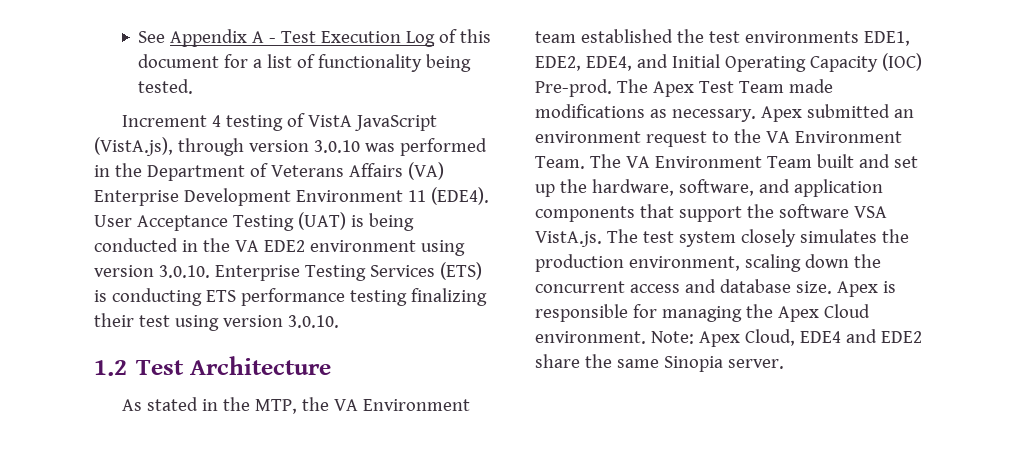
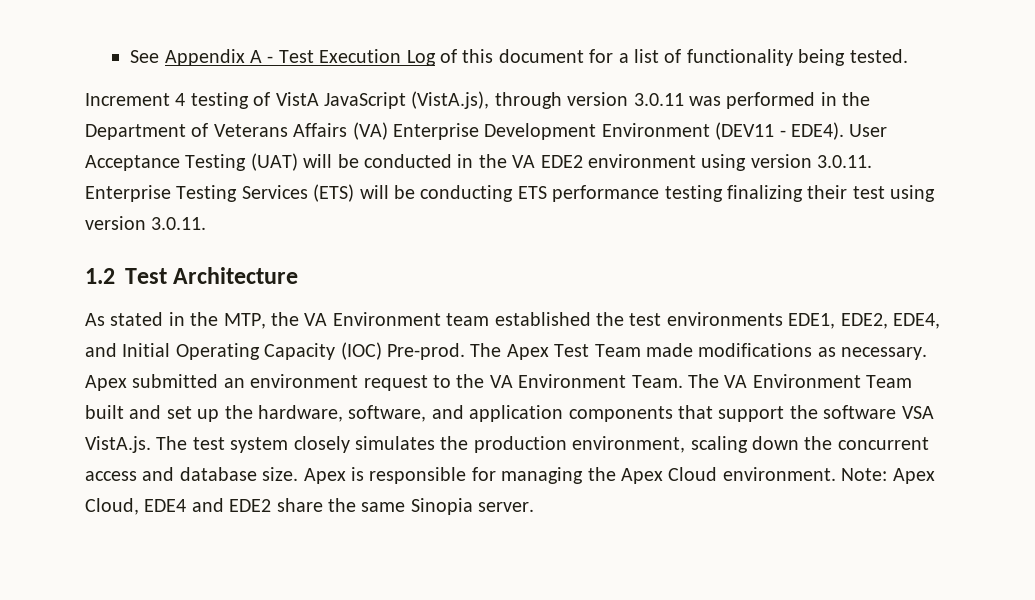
[313,140,360,153] 3.0.10 -> [633,93,684,106] 3.0.11
[407,187,489,205] 11 (EDE4). -> [715,122,844,140] (DEV11 - EDE4).
[350,213,414,231] is being -> [303,154,359,168] will be
[158,265,210,278] 3.0.10. -> [817,155,873,168] 3.0.11.
[94,290,107,302] is -> [359,185,415,199] will be
[287,315,339,328] 3.0.10. -> [151,217,207,230] 3.0.11.

